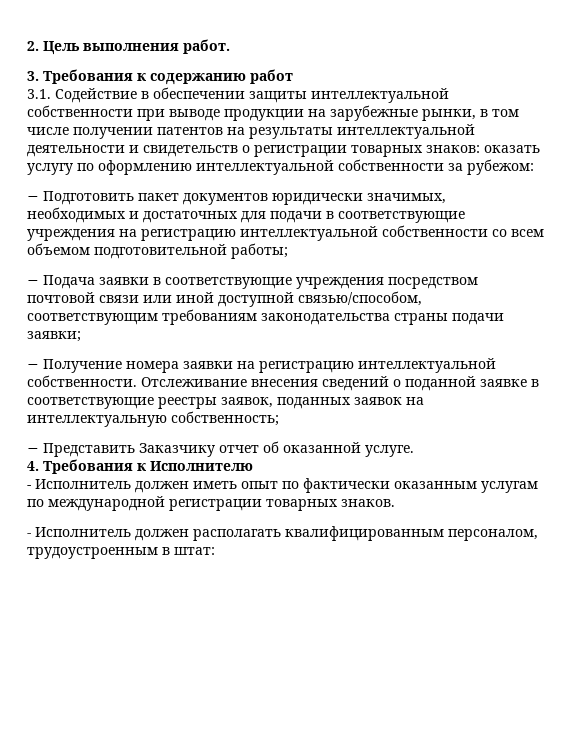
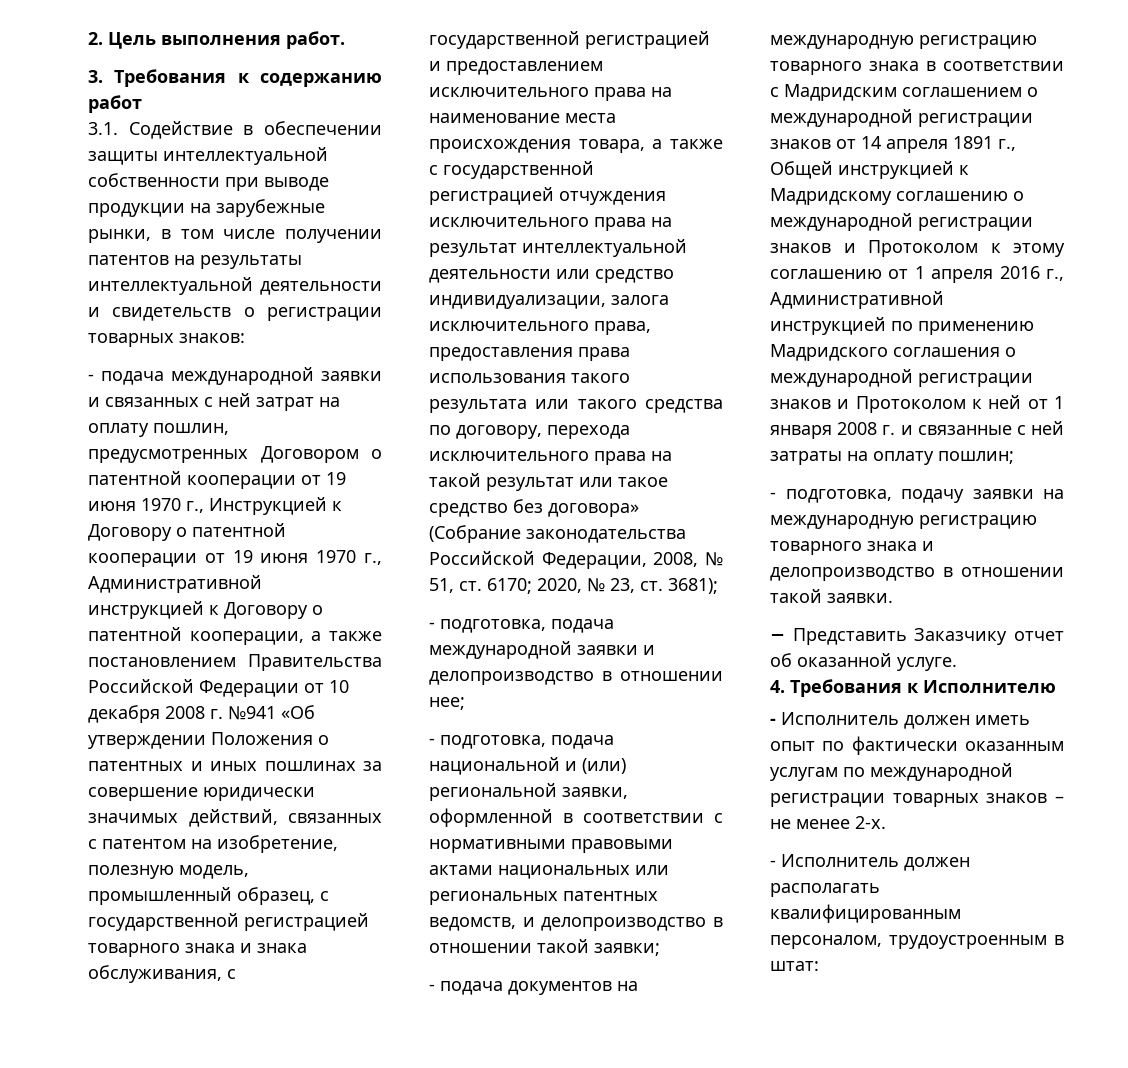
[484,145,540,153] [27,159,534,175] [27,191,446,205] [27,207,465,223] [27,225,544,241] [27,243,288,259] [27,275,478,289] [27,291,422,307] [27,309,504,325] [27,331,81,342] [27,358,496,373] [27,375,539,391] [27,397,424,409] [27,411,279,427] оказать услугу по оформлению интеллектуальной собственности за рубежом: // − Подготовить пакет документов юридически значимых, необходимых и достаточных для подачи в соответствующие учреждения на регистрацию интеллектуальной собственности со всем объемом подготовительной работы; // − Подача заявки в соответствующие учреждения посредством почтовой связи или иной доступной связью/способом, соответствующим требованиям законодательства страны подачи заявки; // − Получение номера заявки на регистрацию интеллектуальной собственности. Отслеживание внесения сведений о поданной заявке в соответствующие реестры заявок, поданных заявок на интеллектуальную собственность; -> [88,367,382,385] [88,393,340,411] [88,423,229,437] [88,446,382,463] [88,471,346,489] [88,497,342,515] [88,523,286,541] [88,550,383,567] [88,575,262,593] [88,601,323,619] [88,627,382,645] [88,654,382,671] [88,679,349,697] [88,705,315,723] [88,732,329,749] [88,761,382,771] [88,787,315,801] [88,809,382,827] [88,835,338,853] [88,865,249,879] [88,887,329,905] [88,913,369,931] [88,943,307,957] [88,965,236,983] [429,31,710,49] [429,61,603,75] [429,87,672,101] [429,113,616,123] [429,139,723,153] [429,161,594,179] [429,187,666,205] [429,217,672,231] [429,239,687,257] [429,269,674,283] [429,295,669,309] [429,321,651,335] [429,347,630,361] [429,373,630,383] [429,399,723,413] [429,425,630,439] [429,451,672,465] [429,473,668,491] [429,499,639,517] [429,525,686,543] [429,551,723,569] [429,578,718,594] [429,619,614,633] [429,641,655,659] [429,671,723,685] [429,697,465,710] [429,735,614,749] [429,757,626,775] [429,783,628,801] [429,808,723,827] [429,839,673,853] [429,865,669,879] [429,891,658,905] [429,917,723,931] [429,939,660,956] [429,981,638,995] [770,35,1037,49] [770,61,1064,75] [770,84,1038,101] [770,109,1033,127] [770,136,1016,153] [770,161,969,179] [770,188,1024,205] [770,213,1033,231] [770,240,1065,257] [770,266,1064,283] [770,291,944,309] [770,317,1034,335] [770,344,1016,361] [770,369,1033,387] [770,395,1064,413] [770,421,1064,439] [770,451,1014,465] [770,489,1064,503] [770,515,1037,529] [770,541,934,555] [770,567,1064,581] [770,589,893,603] // - подача международной заявки и связанных с ней затрат на оплату пошлин, предусмотренных Договором о патентной кооперации от 19 июня 1970 г., Инструкцией к Договору о патентной кооперации от 19 июня 1970 г., Административной инструкцией к Договору о патентной кооперации, а также постановлением Правительства Российской Федерации от 10 декабря 2008 г. №941 «Об утверждении Положения о патентных и иных пошлинах за совершение юридически значимых действий, связанных с патентом на изобретение, полезную модель, промышленный образец, с государственной регистрацией товарного знака и знака обслуживания, с государственной регистрацией и предоставлением исключительного права на наименование места происхождения товара, а также с государственной регистрацией отчуждения исключительного права на результат интеллектуальной деятельности или средство индивидуализации, залога исключительного права, предоставления права использования такого результата или такого средства по договору, перехода исключительного права на такой результат или такое средство без договора» (Собрание законодательства Российской Федерации, 2008, № 51, ст. 6170; 2020, № 23, ст. 3681); // - подготовка, подача международной заявки и делопроизводство в отношении нее; // - подготовка, подача национальной и (или) региональной заявки, оформленной в соответствии с нормативными правовыми актами национальных или региональных патентных ведомств, и делопроизводство в отношении такой заявки; // - подача документов на международную регистрацию товарного знака в соответствии с Мадридским соглашением о международной регистрации знаков от 14 апреля 1891 г., Общей инструкцией к Мадридскому соглашению о международной регистрации знаков и Протоколом к этому соглашению от 1 апреля 2016 г., Административной инструкцией по применению Мадридского соглашения о международной регистрации знаков и Протоколом к ней от 1 января 2008 г. и связанные с ней затраты на оплату пошлин; // - подготовка, подачу заявки на международную регистрацию товарного знака и делопроизводство в отношении такой заявки.
[341,499,395,507] знаков. -> [986,793,1064,803] [770,816,886,829] знаков – не менее 2-х.

